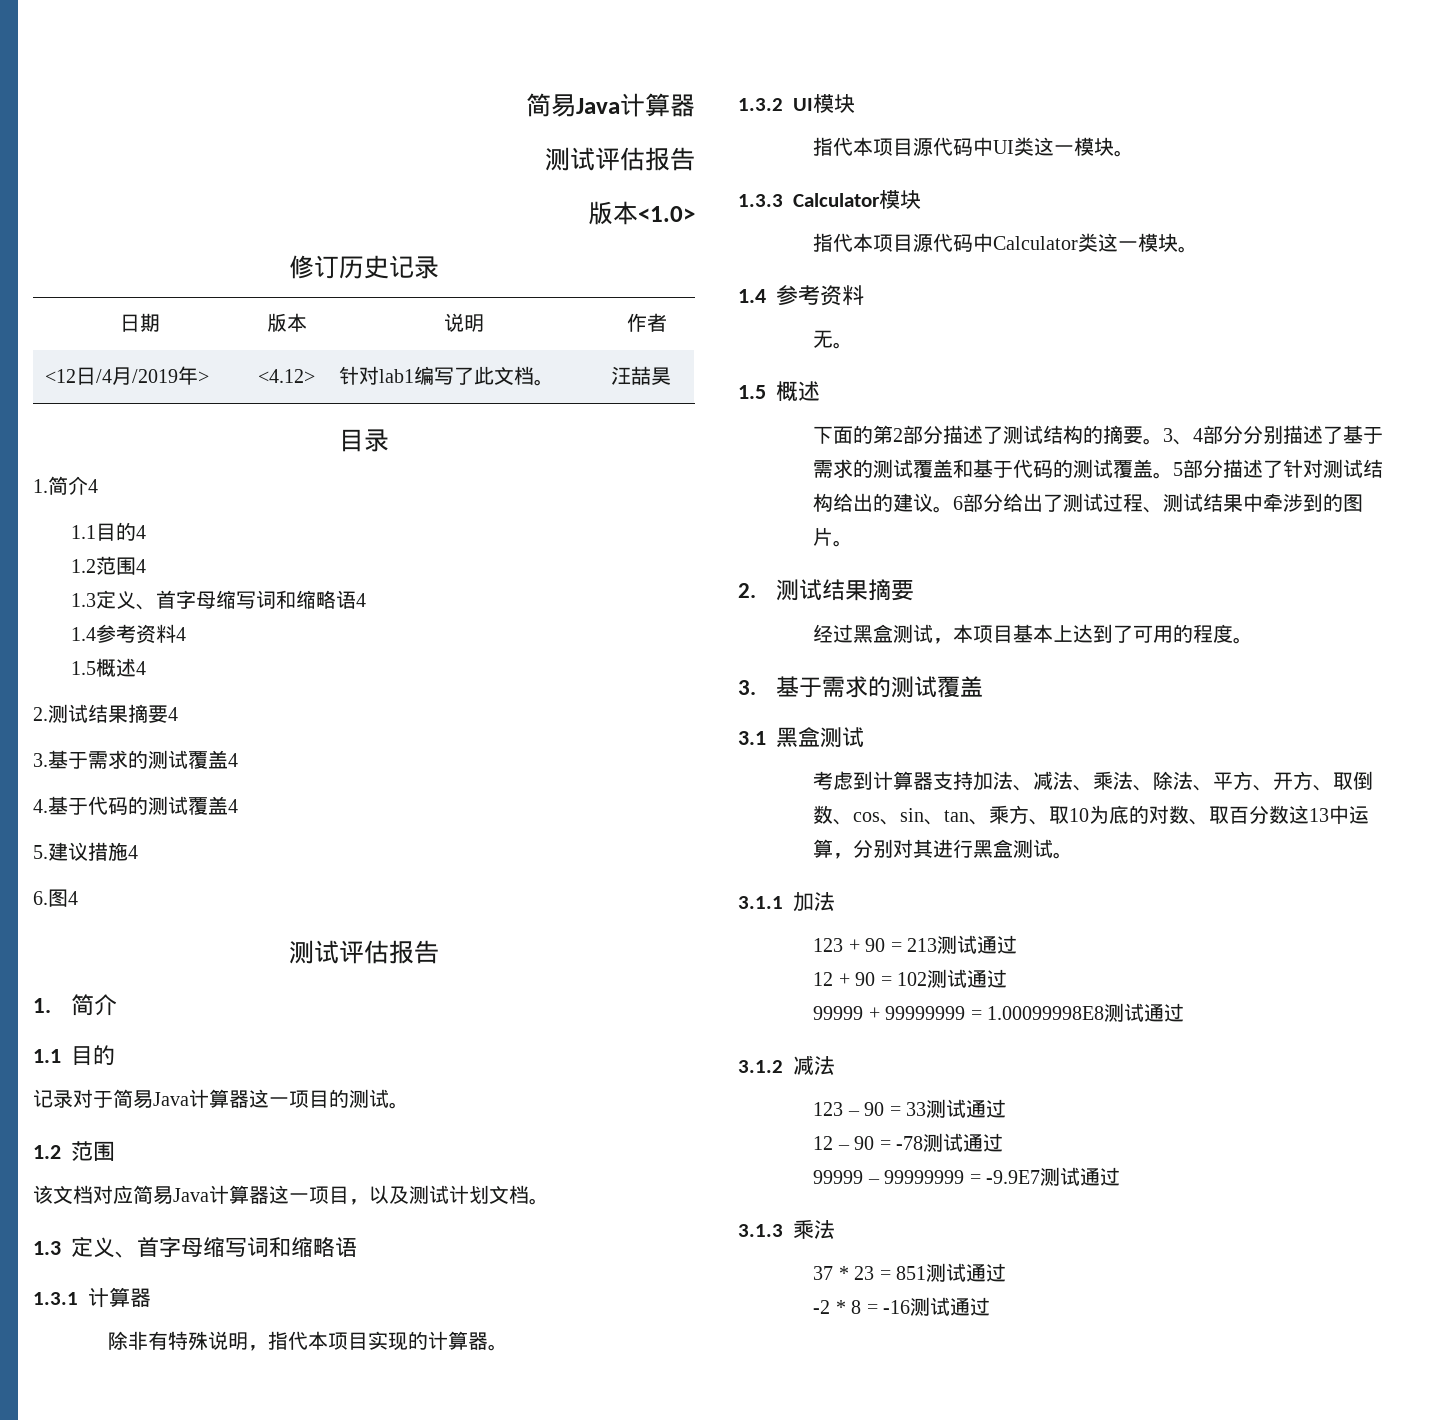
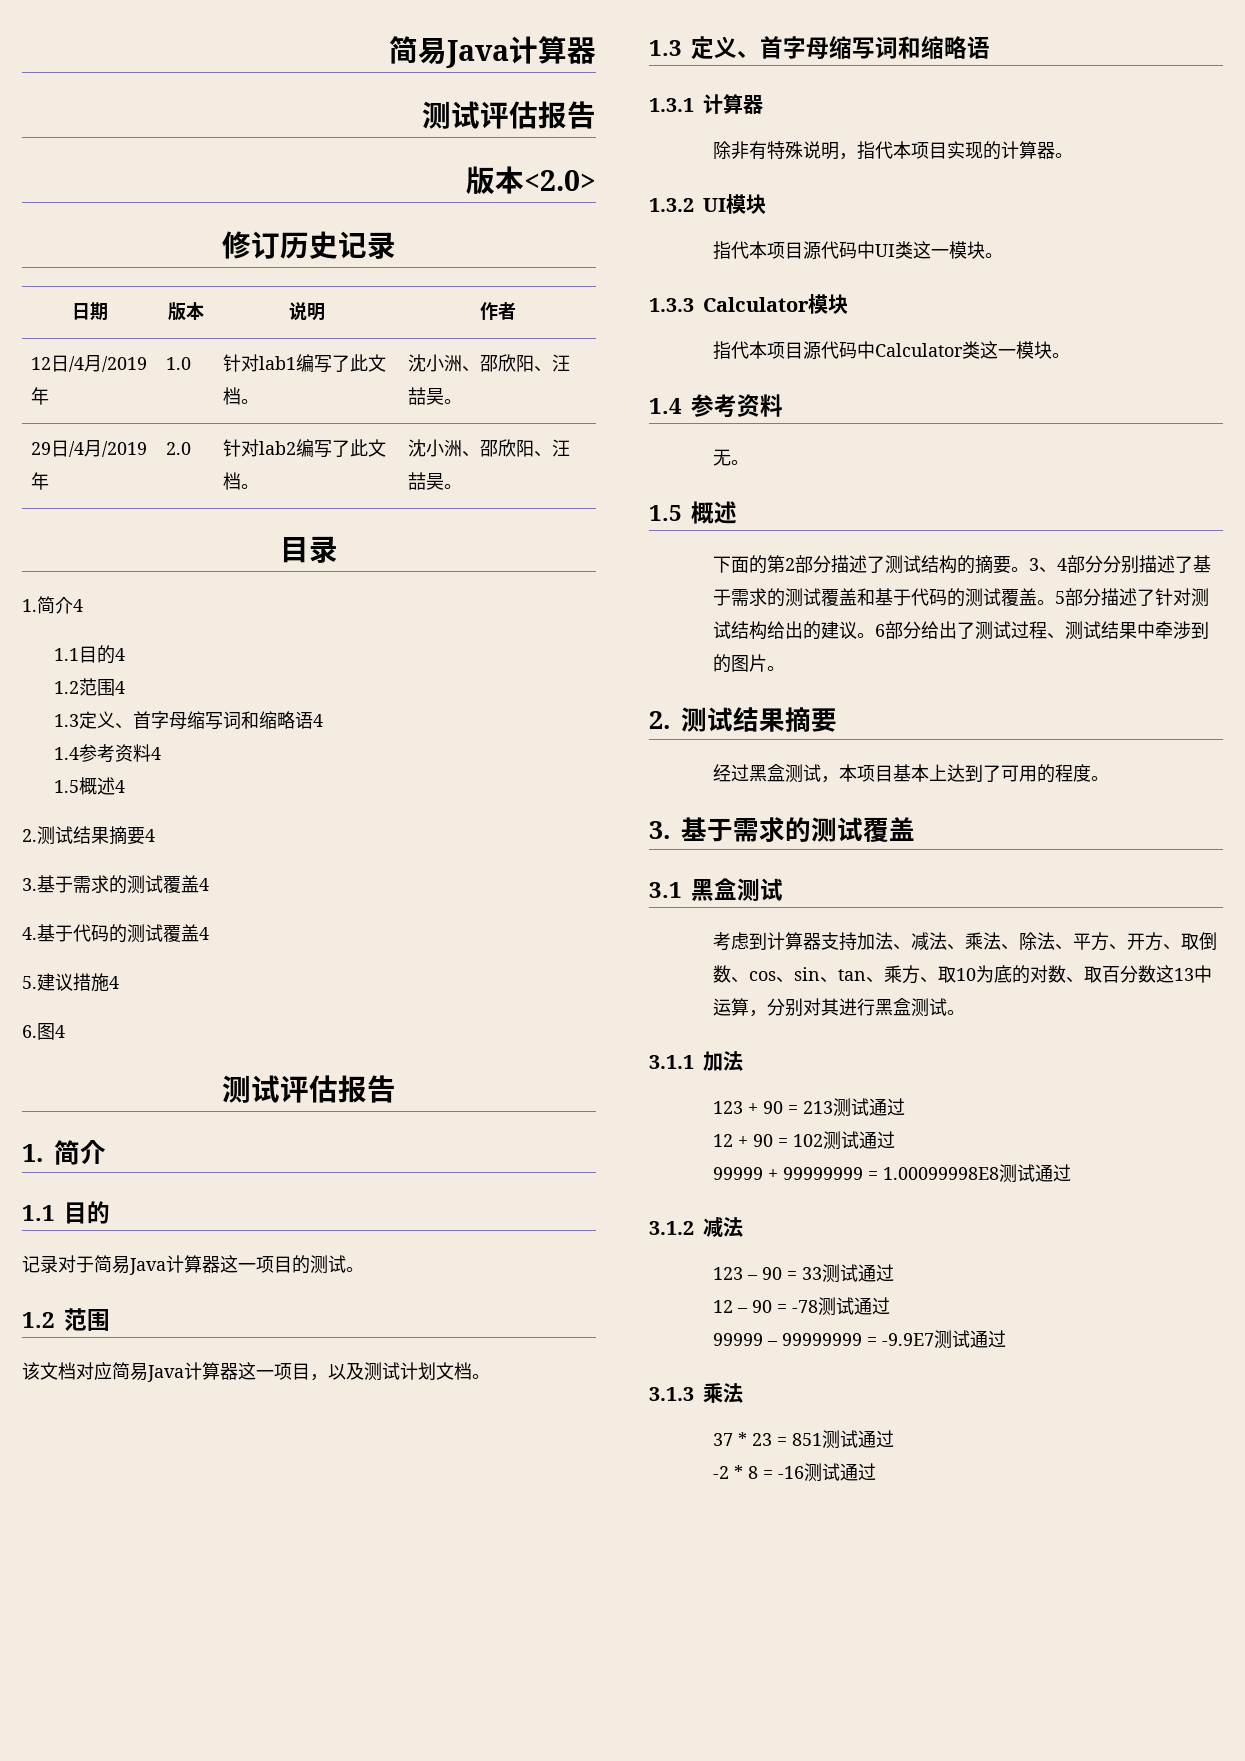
[638,206,695,222] <1.0> -> [524,170,596,191] <2.0>
[44,366,209,385] [257,369,315,383] <12日/4月/2019年> | <4.12> -> [30,355,147,372] [30,387,49,405] [165,357,191,370] 12日/4月/2019年 | 1.0
[610,366,671,385] 汪喆昊 -> [407,354,570,372] [407,387,462,405] [30,440,147,457] [30,472,49,490] [165,442,191,455] [222,439,386,458] [222,472,259,490] [407,439,570,457] [407,472,462,490] 沈小洲、邵欣阳、汪喆昊。 // 29日/4月/2019年 | 2.0 | 针对lab2编写了此文档。 | 沈小洲、邵欣阳、汪喆昊。

